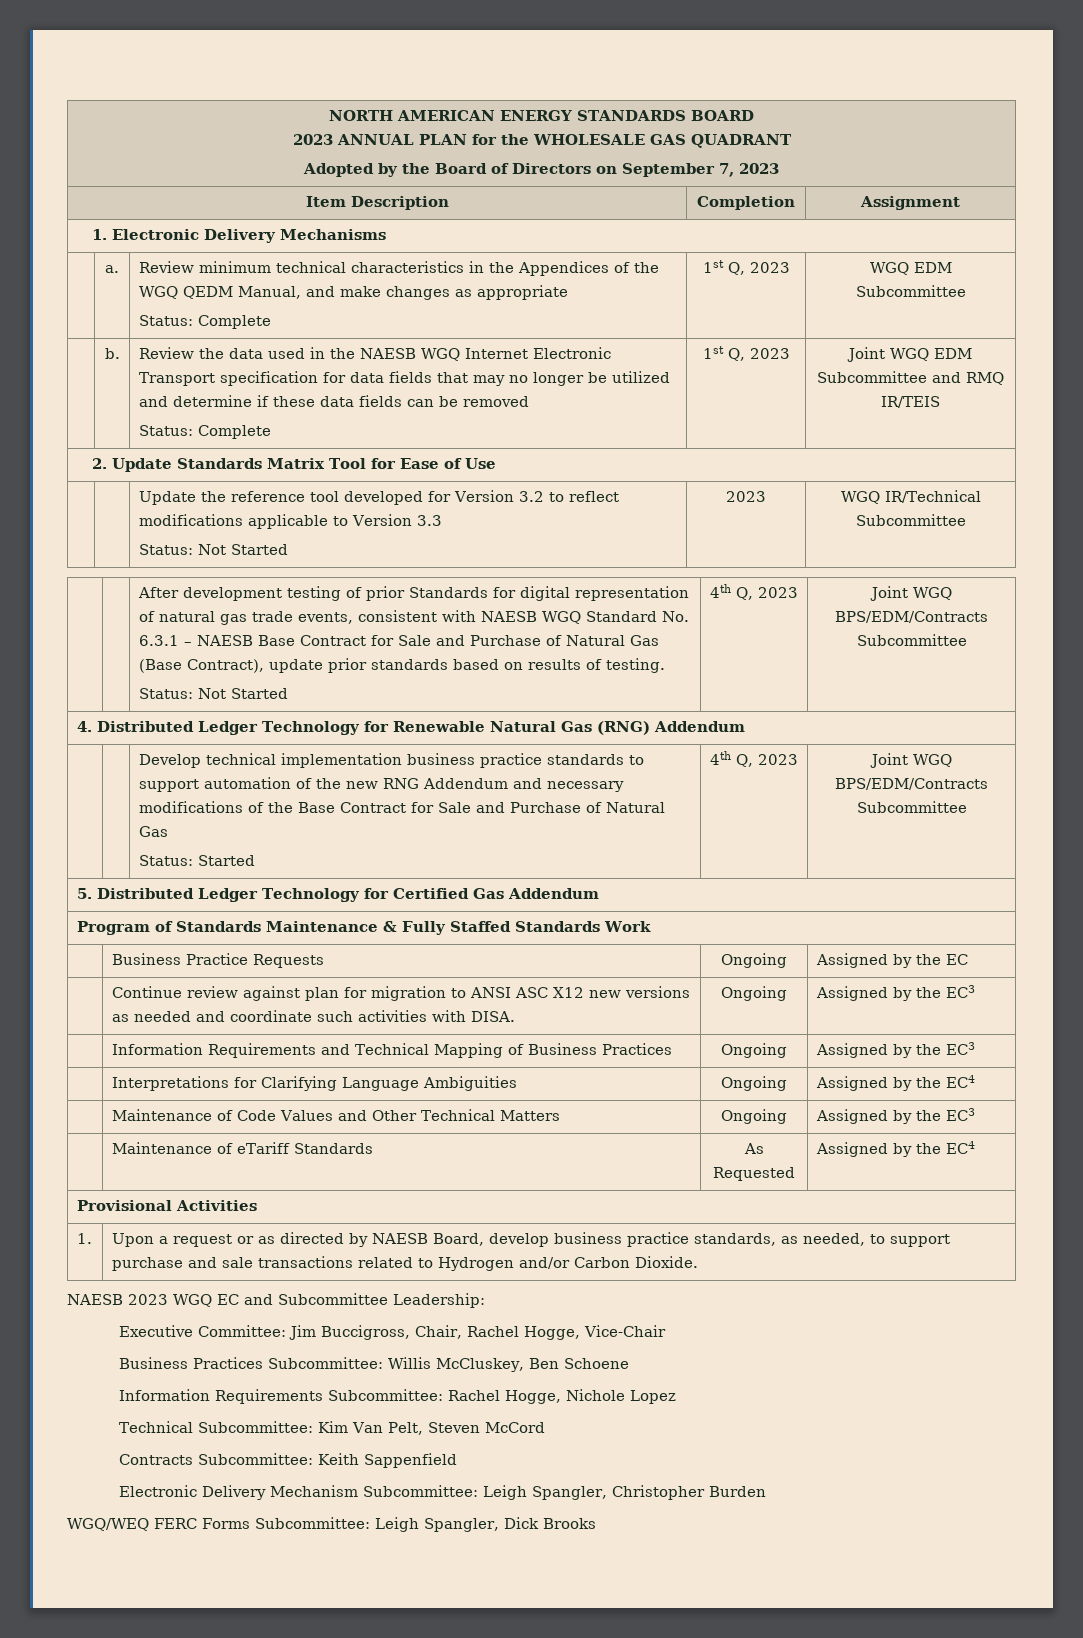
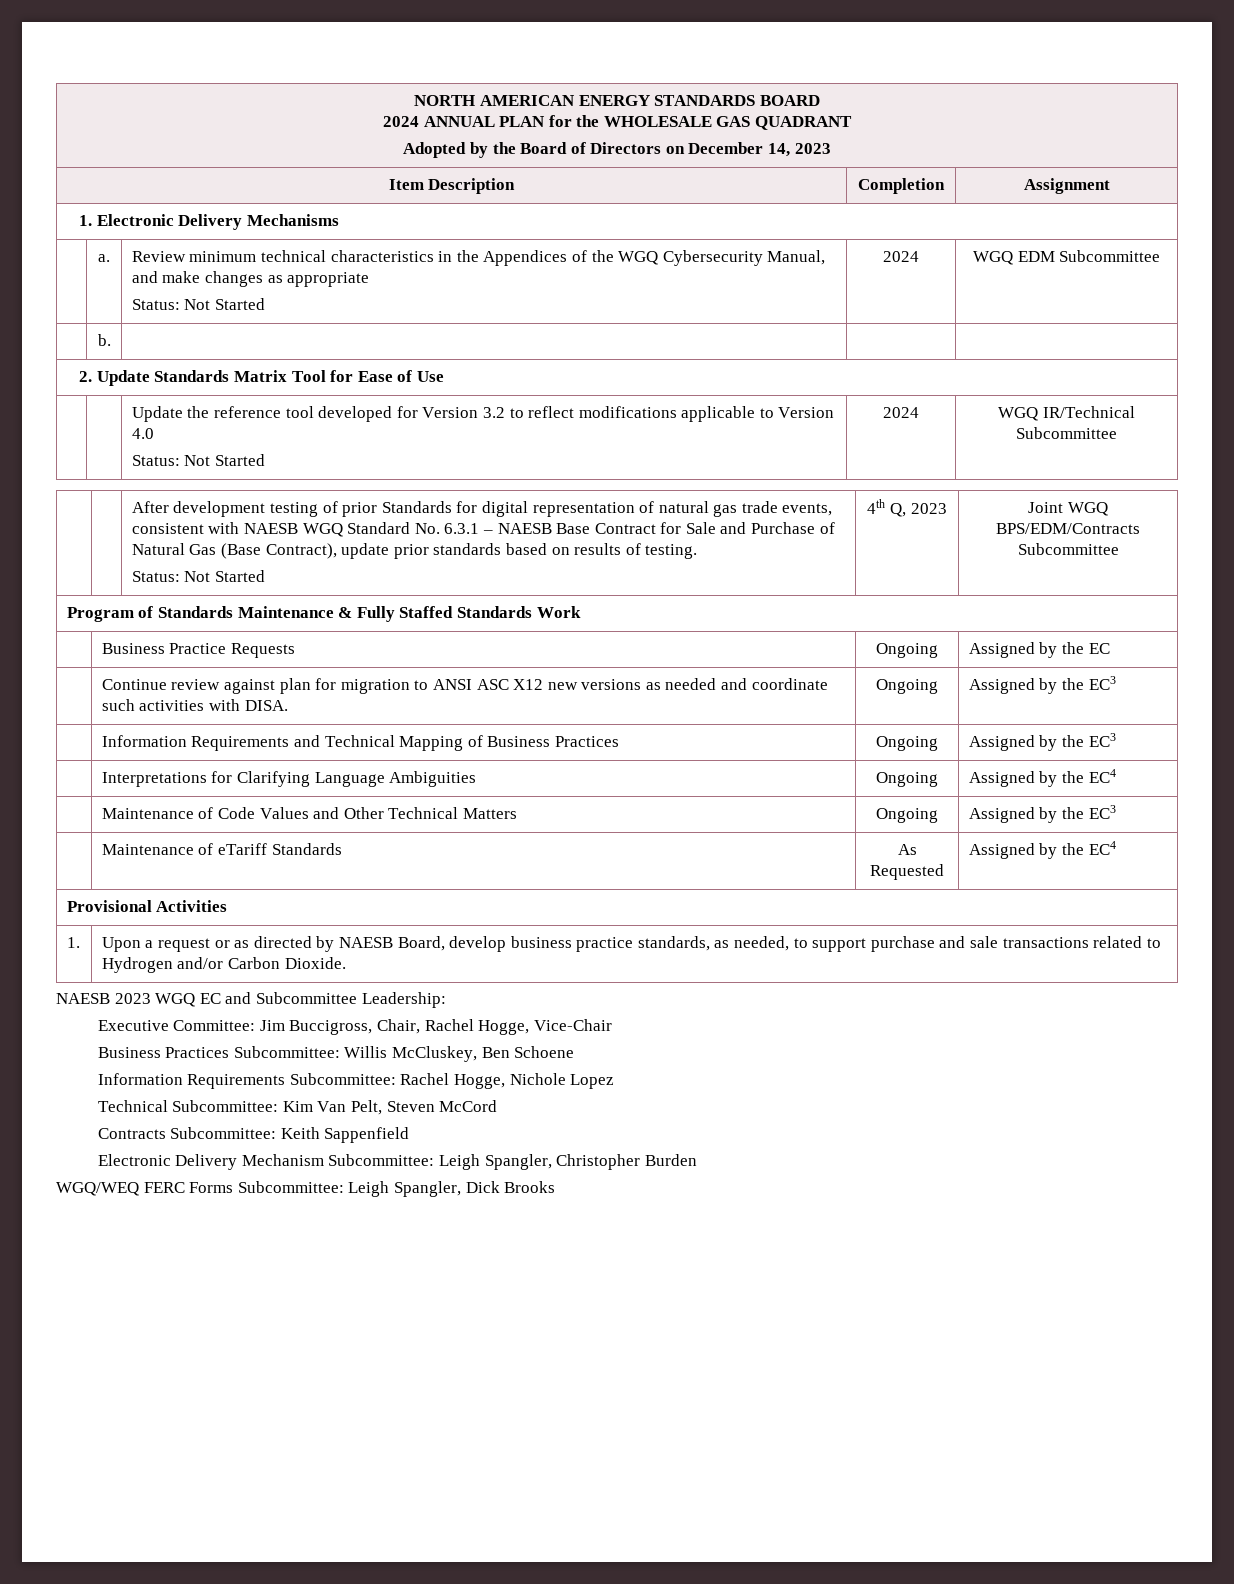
[292,134,333,145] 2023 -> [382,116,419,127] 2024
[622,163,734,177] September 7, -> [688,142,791,157] December 14,
[182,286,233,299] QEDM -> [662,250,763,266] Cybersecurity
[197,315,271,329] [702,260,790,275] Complete | 1st Q, 2023 -> [184,298,265,310] [883,251,919,262] Not Started | 2024
[138,347,611,361] [138,371,670,386] [138,395,529,407] [138,425,271,439] [702,346,790,361] [847,347,972,362] [817,371,1004,385] [881,396,940,408] Review the data used in the NAESB WGQ Internet Electronic Transport specification for data fields that may no longer be utilized and determine if these data fields can be removed // Status: Complete | 1st Q, 2023 | Joint WGQ EDM Subcommittee and RMQ IR/TEIS -> (111, 340) | |
[416,515,442,526] [138,544,288,555] [726,491,766,502] 3.3 // Status: Not Started | 2023 -> [131,428,154,439] [131,454,265,466] [883,407,919,418] 4.0 // Status: Not Started | 2024
[76,721,745,735] [138,753,644,768] [138,777,624,792] [138,801,665,813] [138,826,168,837] [138,855,255,866] [710,751,798,767] [869,753,952,768] [835,778,988,790] [856,801,967,813] [76,888,599,902] // 4. Distributed Ledger Technology for Renewable Natural Gas (RNG) Addendum // | | Develop technical implementation business practice standards to support automation of the new RNG Addendum and necessary modifications of the Base Contract for Sale and Purchase of Natural Gas // Status: Started | 4th Q, 2023 | Joint WGQ BPS/EDM/Contracts Subcommittee // 5. Distributed Ledger Technology for Certified Gas Addendum -> (1119, 549) none

